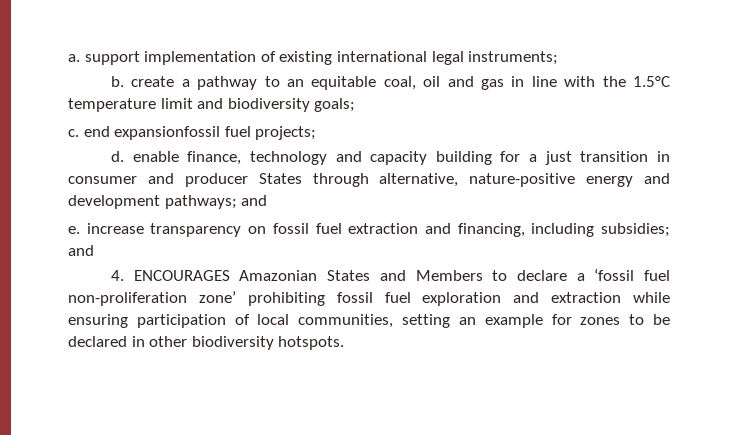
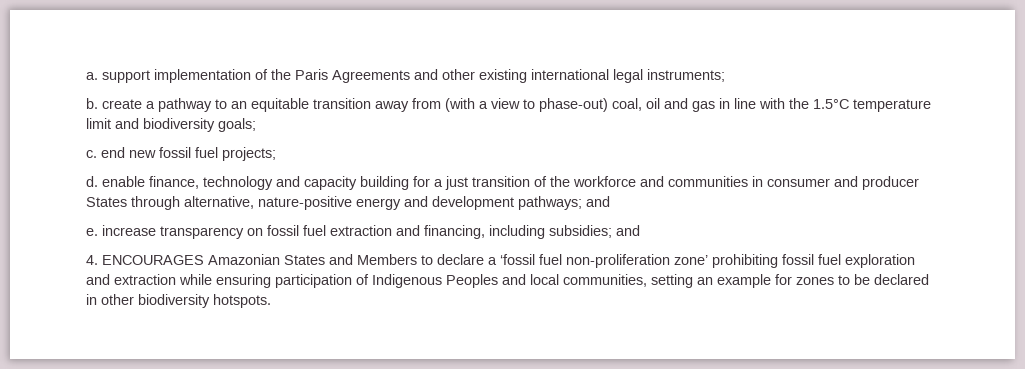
(276, 56) none -> [271,69,475,83] the Paris Agreements and other
(377, 83) none -> [313,98,608,112] transition away from (with a view to phase-out)
[114,126,221,140] expansionfossil -> [129,147,191,158] new fossil
(649, 156) none -> [534,176,748,187] of the workforce and communities
(250, 319) none -> [372,274,526,288] Indigenous Peoples and

